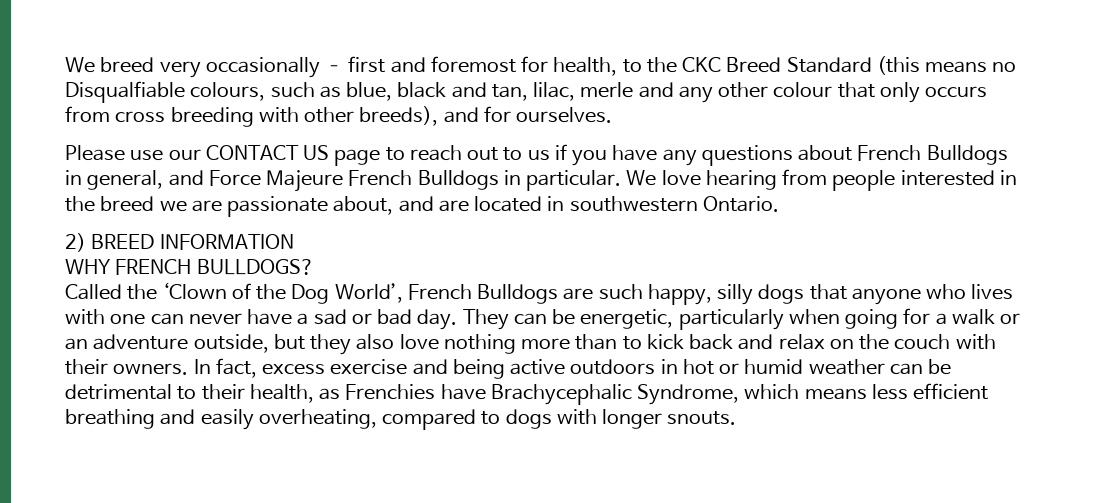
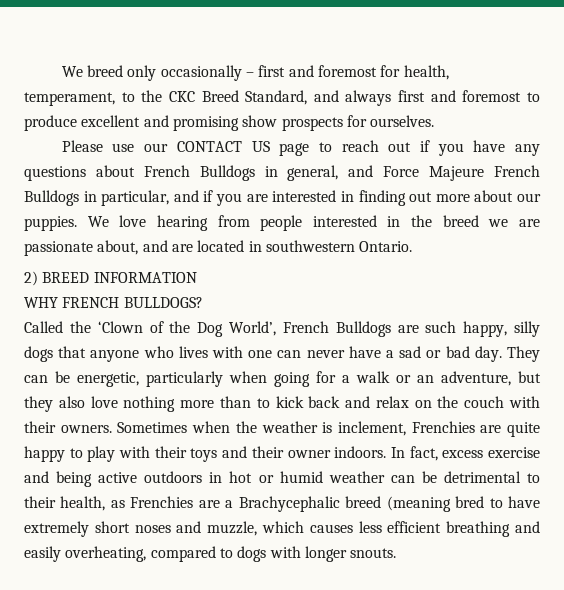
[159,61,201,78] very -> [127,65,157,81] only
(618, 66) none -> [24,92,115,106] temperament,
[786,56,1017,75] [65,81,988,103] [65,106,479,127] Standard (this means no Disqualfiable colours, such as blue, black and tan, lilac, merle and any other colour that only occurs from cross breeding with other breeds), and -> [245,90,540,106] [24,115,343,131] Standard, and always first and foremost to produce excellent and promising show prospects
[503,147,550,161] to us -> (412, 147) none
[526,170,622,191] particular. -> [101,190,542,206] [24,216,77,231] particular, and if you are interested in finding out more about our puppies.
[93,334,269,353] adventure outside, -> [441,371,511,386] adventure,
(189, 369) none -> [117,421,540,437] [24,446,387,462] Sometimes when the weather is inclement, Frenchies are quite happy to play with their toys and their owner indoors.
[440,384,867,405] have Brachycephalic Syndrome, which means -> [198,496,540,512] [24,521,353,537] are a Brachycephalic breed (meaning bred to have extremely short noses and muzzle, which causes

